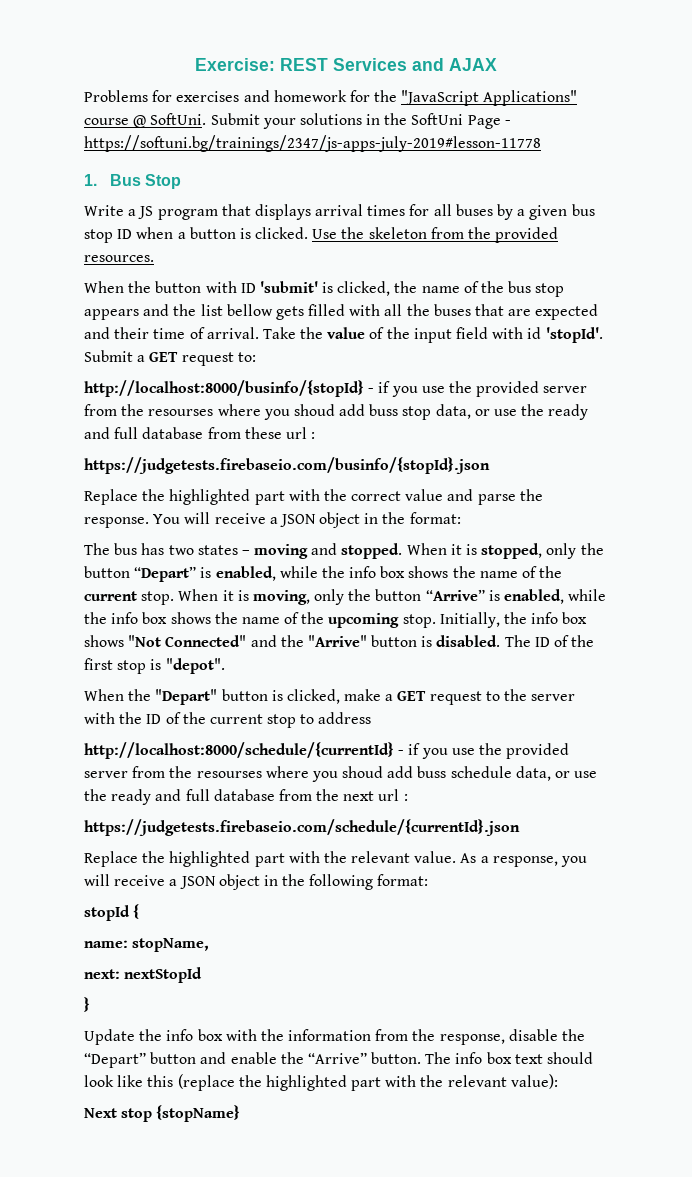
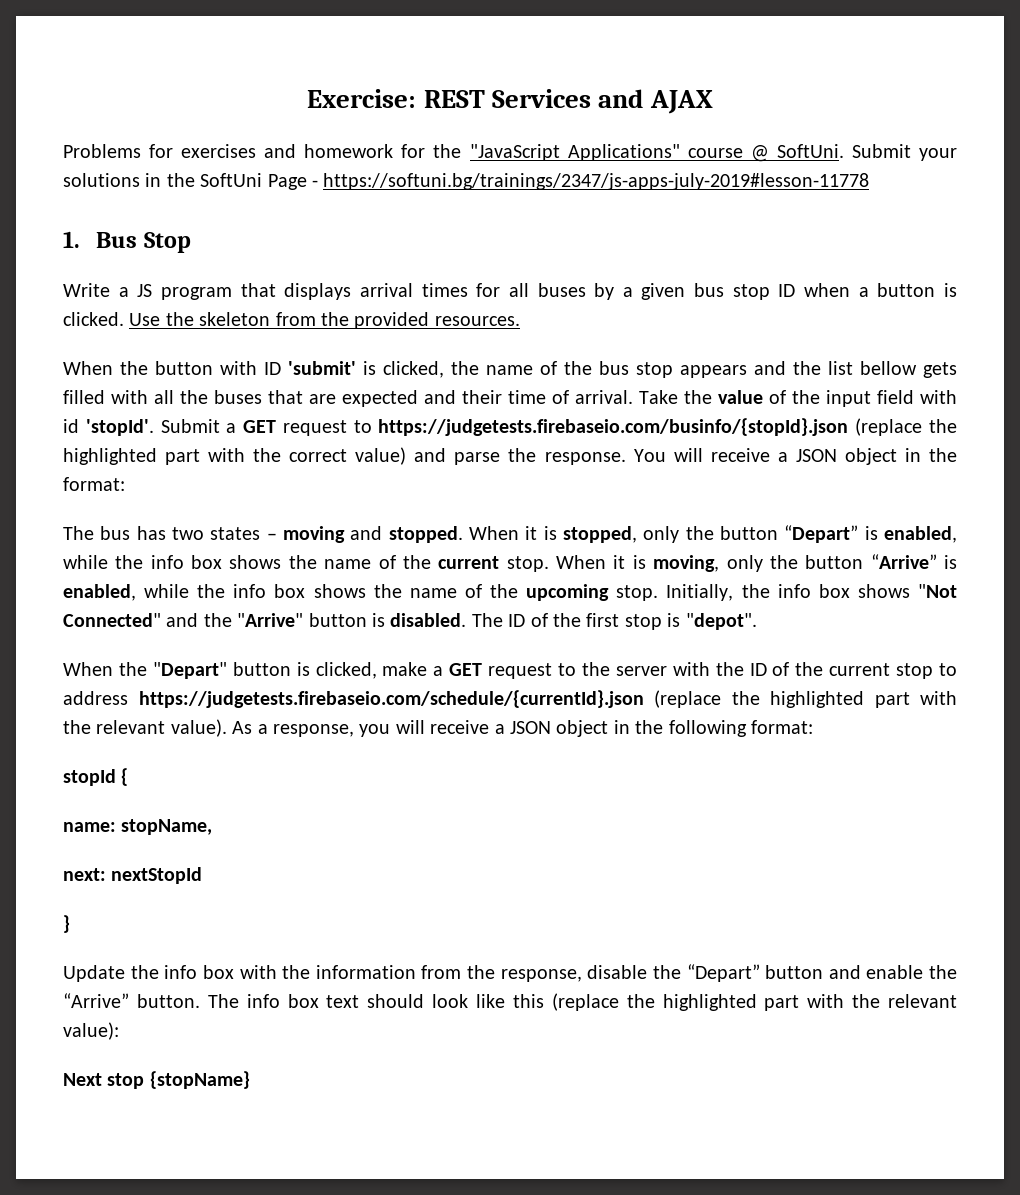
[237,352,256,362] [84,380,588,397] [84,404,589,420] [84,427,316,439] to: // http://localhost:8000/businfo/{stopId} - if you use the provided server from the resourses where you shoud add buss stop data, or use the ready and full database from these url : // -> [353,420,372,433] to
[84,489,138,505] // Replace -> [855,418,923,436] (replace
[405,489,444,501] value -> [355,447,407,465] value)
[84,742,570,759] [84,766,598,782] [84,789,408,805] // http://localhost:8000/schedule/{currentId} - if you use the provided server from the resourses where you shoud add buss schedule data, or use the ready and full database from the next url : // -> (128, 698) none
[84,851,457,867] // Replace the highlighted part with the relevant value. -> [654,690,957,708] [63,719,227,737] (replace the highlighted part with the relevant value).

